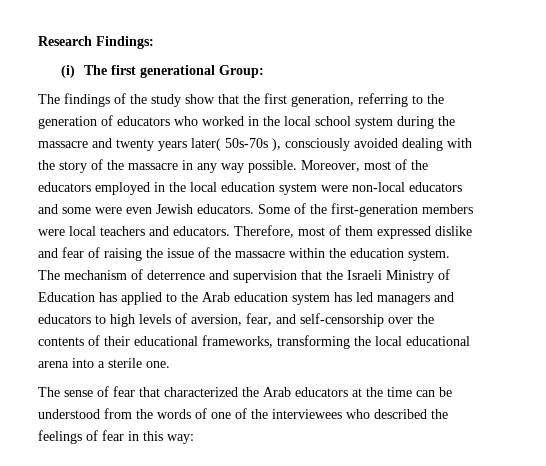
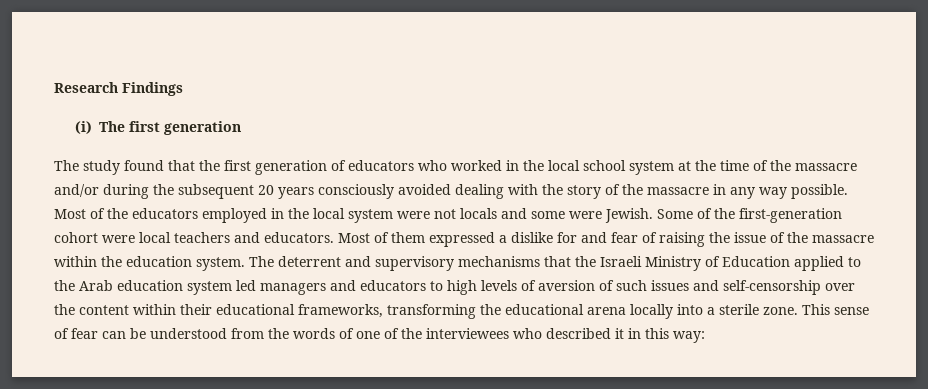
[96,36,154,49] Findings: -> [122,82,183,96] Findings
[139,65,264,78] [38,93,444,107] generational Group: // The findings of the study show that the first generation, referring to the -> [163,121,241,135] [54,160,251,175] generation // The study found that the first
[397,116,455,129] [38,138,281,151] during the massacre and twenty years later( 50s-70s ), -> [678,160,857,171] [54,184,314,199] at the time of the massacre and/or during the subsequent 20 years
[301,160,391,172] Moreover, most -> [54,209,86,219] Most
[221,182,275,192] education -> (345, 213) none
[352,182,462,192] non-local educators -> [434,208,497,219] not locals
[126,204,254,214] even Jewish educators. -> [605,208,653,223] Jewish.
[422,204,473,214] members -> [54,232,98,243] cohort
[234,225,325,238] Therefore, most -> [338,233,370,243] Most
[435,226,472,236] dislike -> [499,232,577,243] a dislike for
[64,269,297,283] mechanism of deterrence and supervision -> [278,256,540,271] deterrent and supervisory mechanisms
[99,292,117,302] has -> (790, 261) none
[334,292,352,302] has -> (232, 288) none
[191,313,272,326] aversion, fear, -> [538,280,689,291] aversion of such issues
[38,335,100,346] contents of -> [79,304,176,315] content within
[375,336,402,346] local -> (501, 309) none
(69, 364) none -> [630,304,673,319] locally
[146,361,170,368] [38,387,60,397] one. // The -> [763,304,830,315] zone. This
[139,387,412,397] that characterized the Arab educators at the time -> (98, 333) none
[431,409,448,419] [38,430,124,444] the feelings of fear -> [615,328,624,339] it

